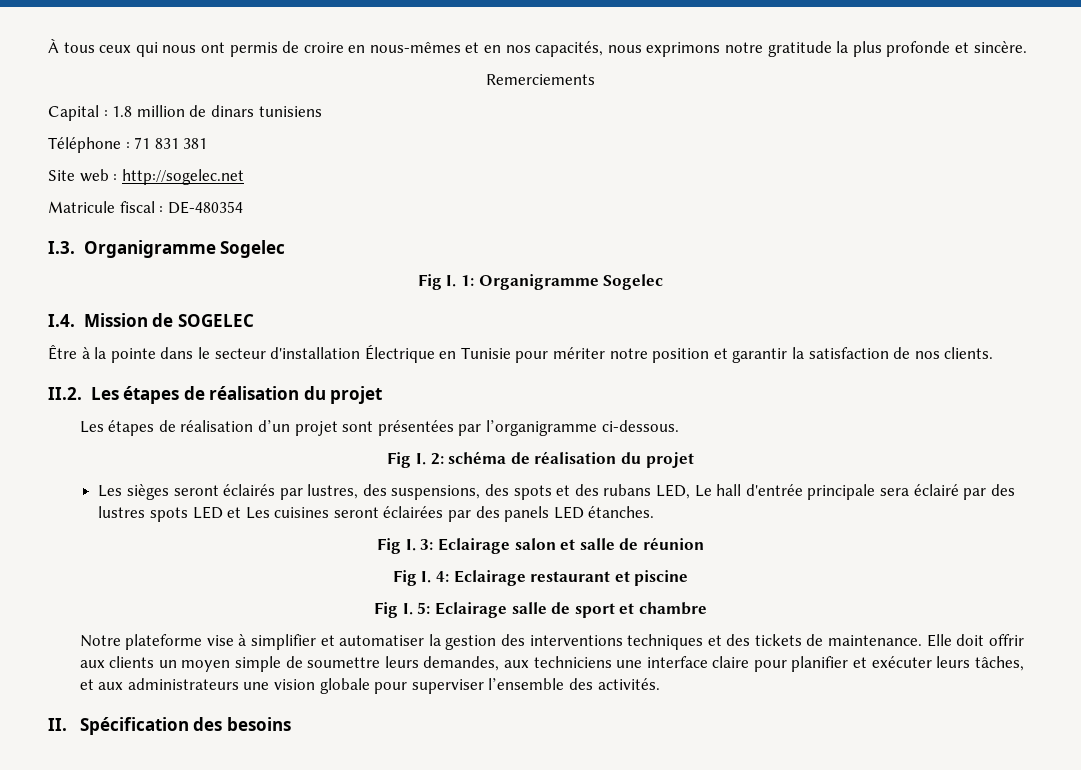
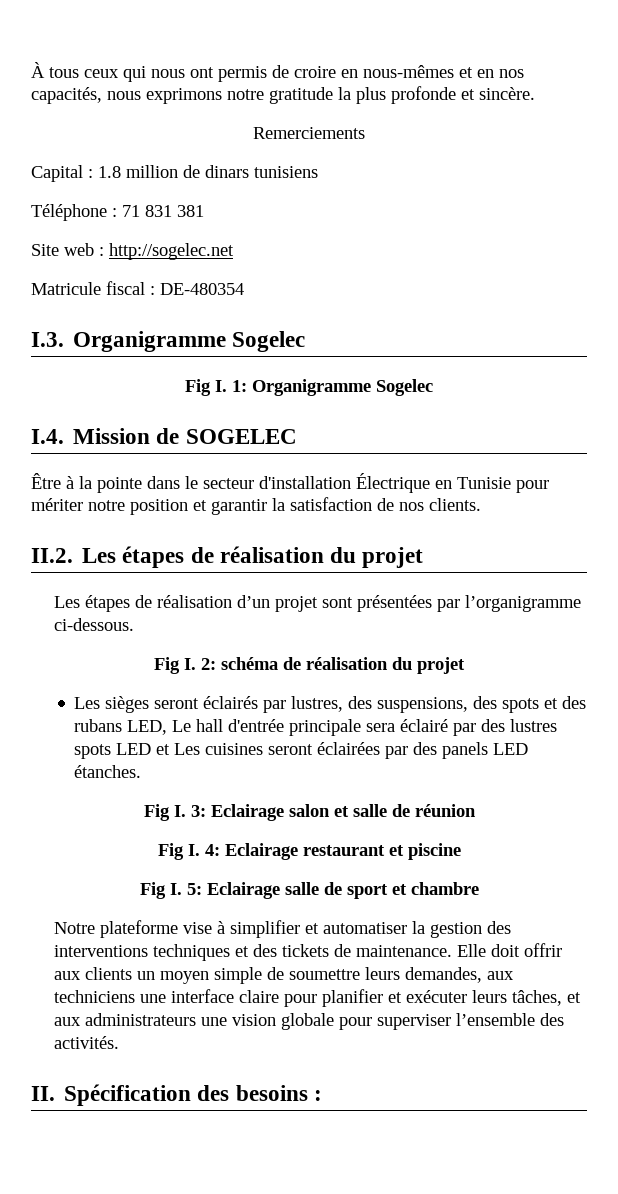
(291, 724) none -> [313,1090,322,1101] :

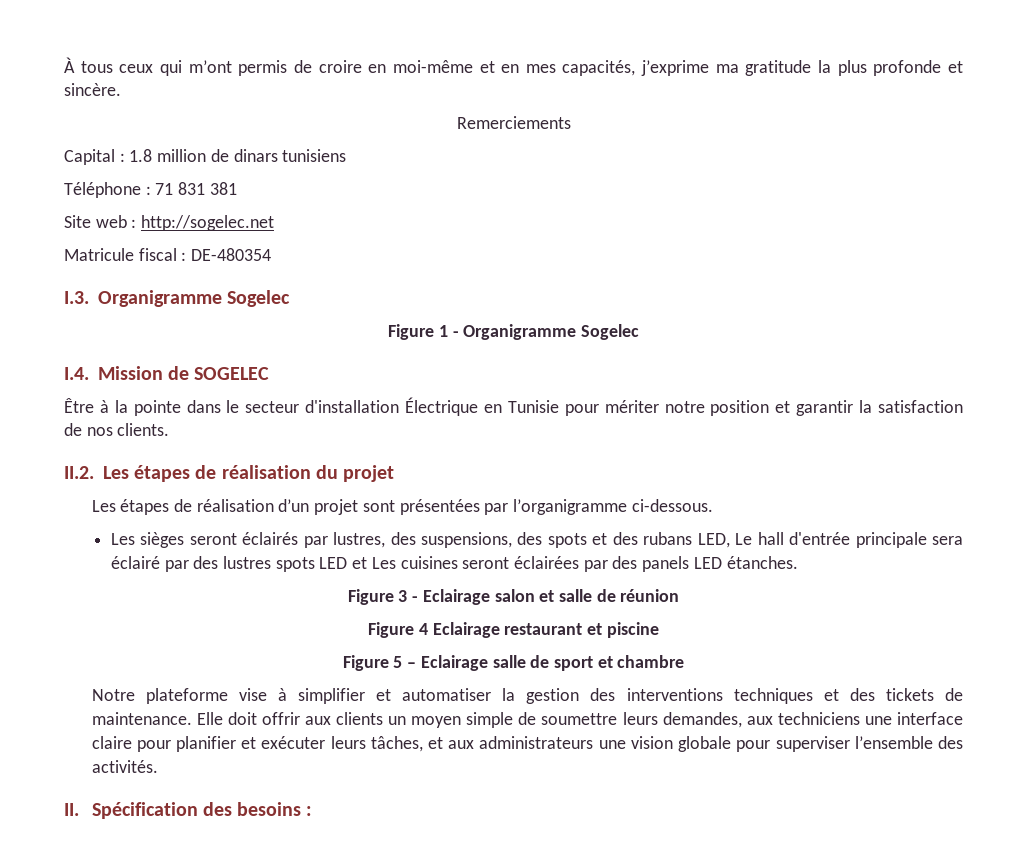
[151,67,214,78] nous ont -> [188,60,232,73] m’ont
[363,65,454,78] nous-mêmes -> [392,60,473,73] moi-même
[499,69,524,78] [31,87,264,104] nos capacités, nous exprimons notre -> [525,60,739,76] mes capacités, j’exprime ma
[185,379,247,396] Fig I. 1: -> [388,324,459,340] Figure 1 -
[154,657,465,674] // Fig I. 2: schéma de réalisation du projet -> (713, 505) none
[143,804,206,821] Fig I. 3: -> [347,589,419,605] Figure 3 -
[157,843,220,860] Fig I. 4: -> [368,622,428,638] Figure 4
[139,882,202,899] Fig I. 5: -> [342,655,417,671] Figure 5 –

